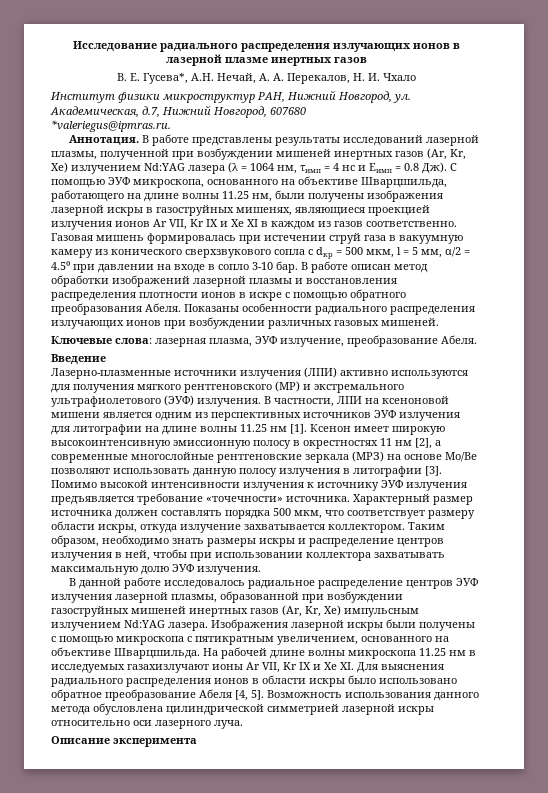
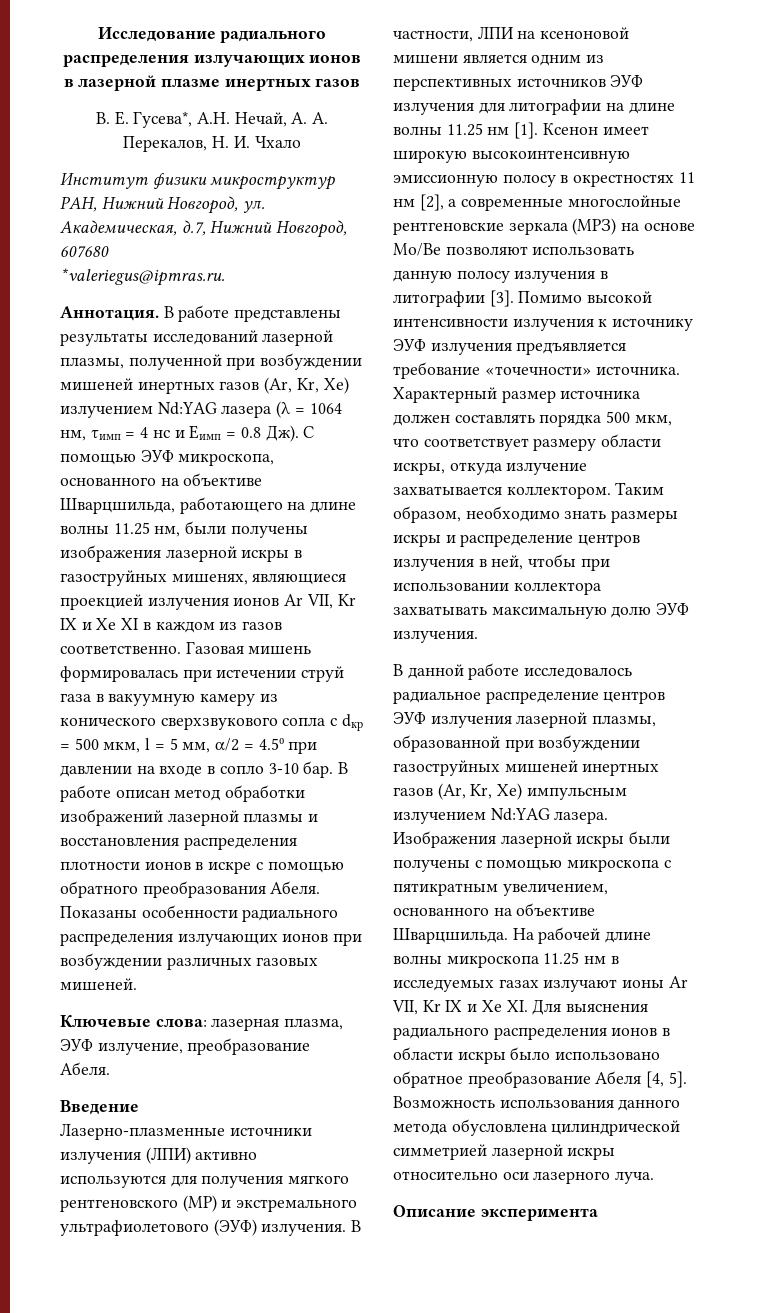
[127,664,209,673] газахизлучают -> [498,979,618,992] газах излучают

